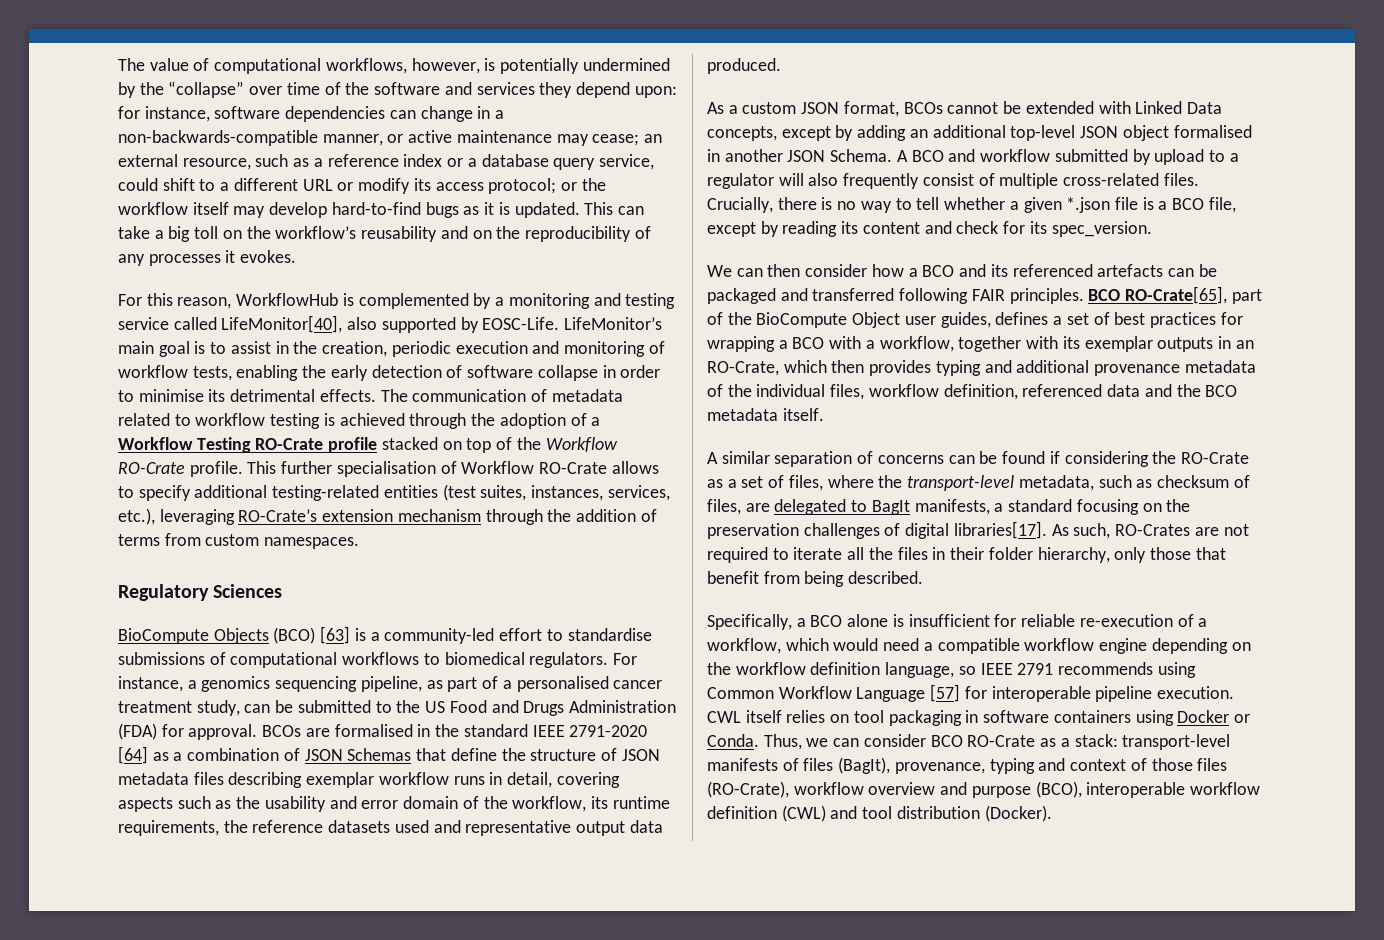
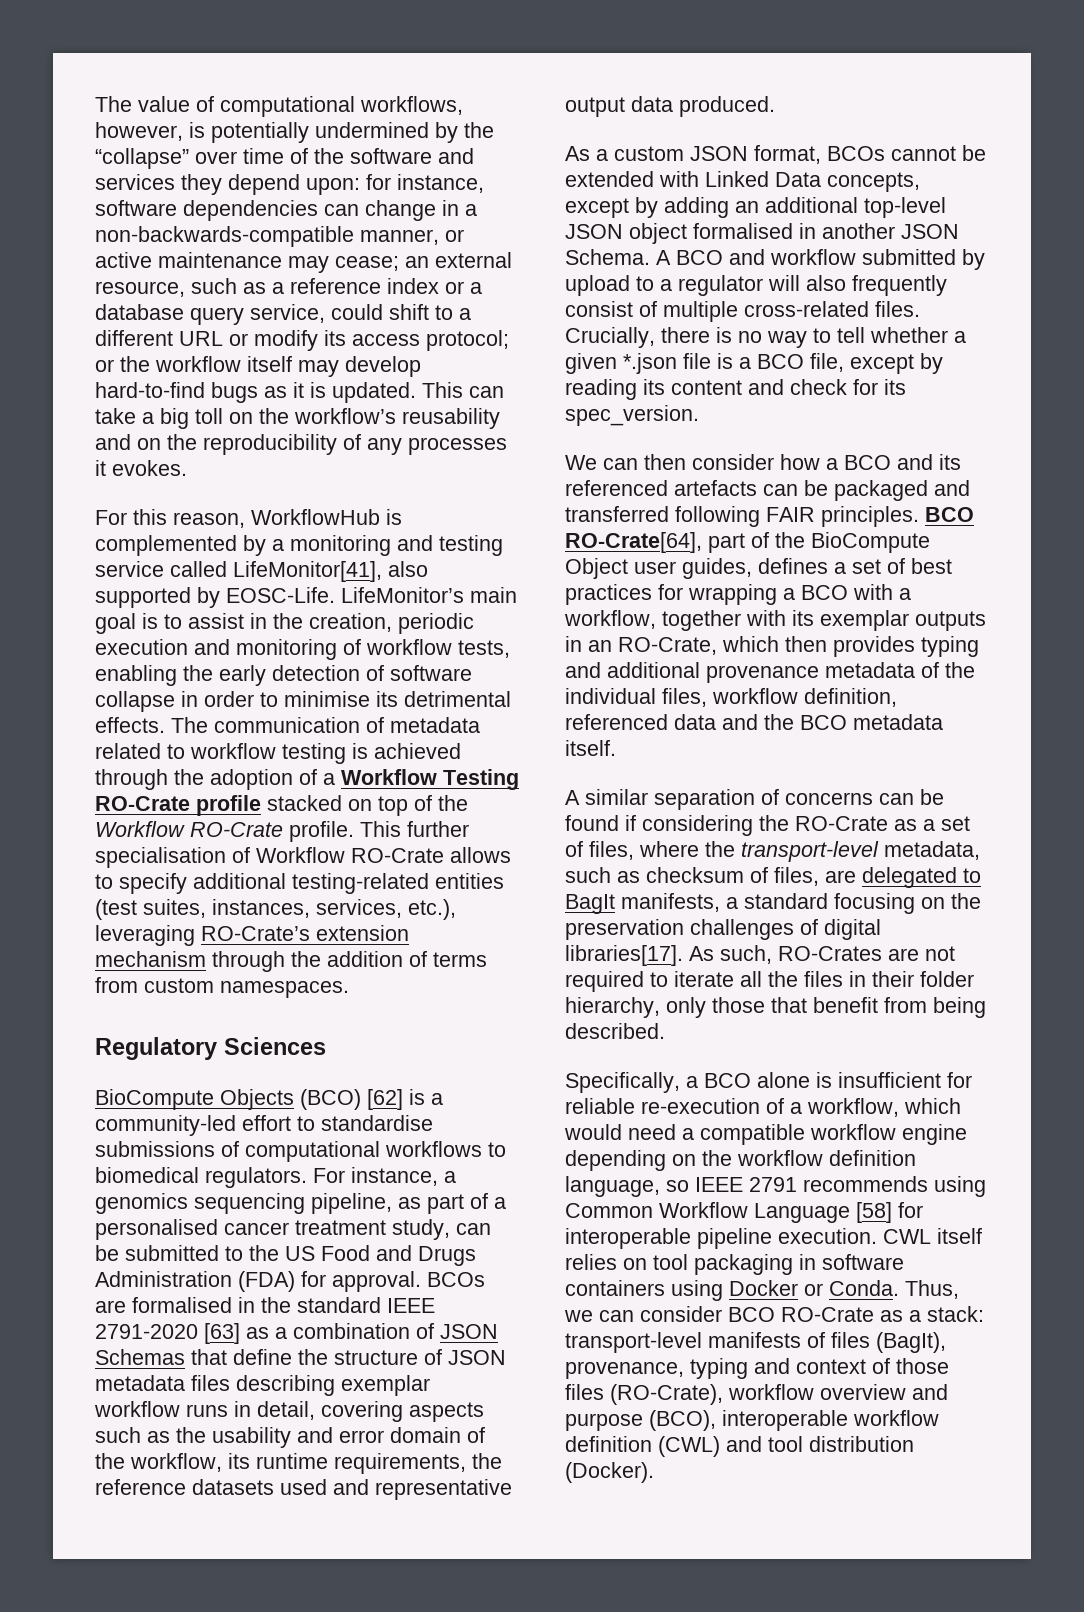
[221,315,343,333] LifeMonitor[40], -> [233,561,382,582] LifeMonitor[41],
[320,626,351,644] [63] -> [367,1089,403,1110] [62]
[118,746,148,764] [64] -> [204,1323,240,1344] [63]
[1125,286,1228,304] RO-Crate[65], -> [565,532,702,553] RO-Crate[64],
[930,684,961,702] [57] -> [856,1202,892,1223] [58]

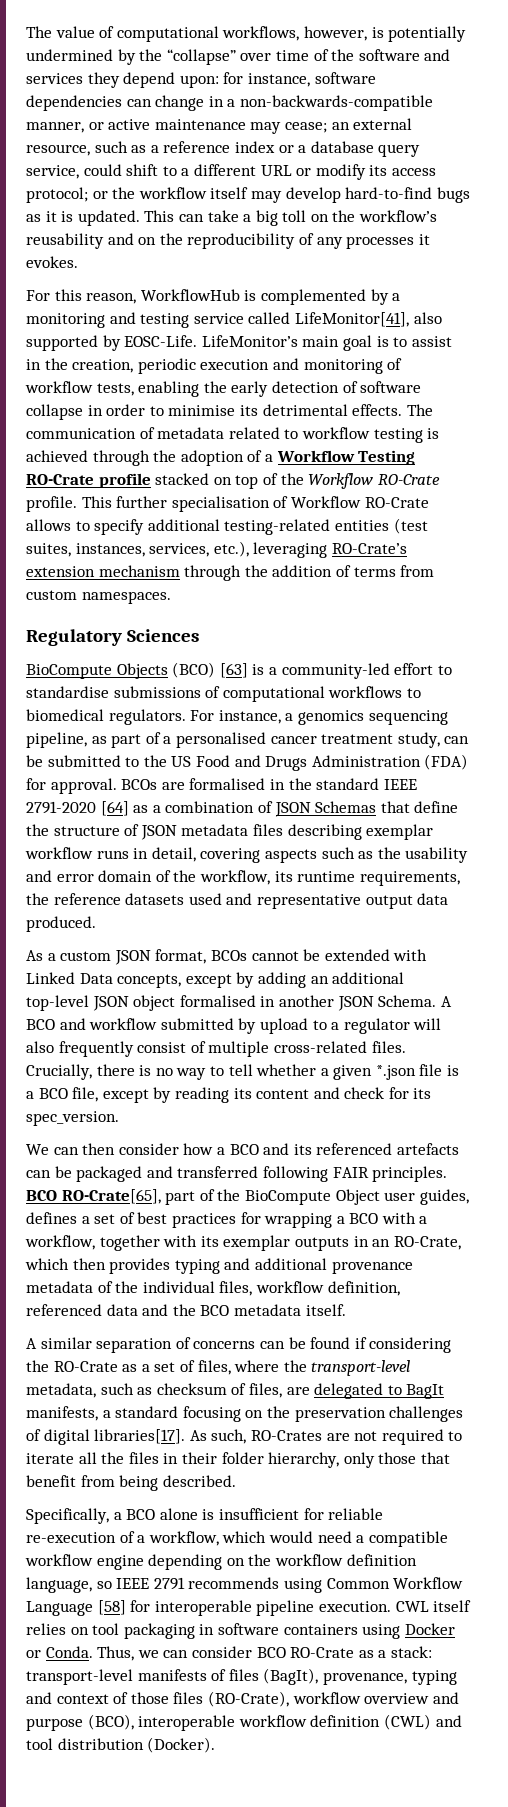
[367,1089,403,1110] [62] -> [219,663,248,678] [63]
[204,1323,240,1344] [63] -> [100,801,129,816] [64]
[565,532,702,553] RO-Crate[64], -> [61,1189,161,1204] RO-Crate[65],

